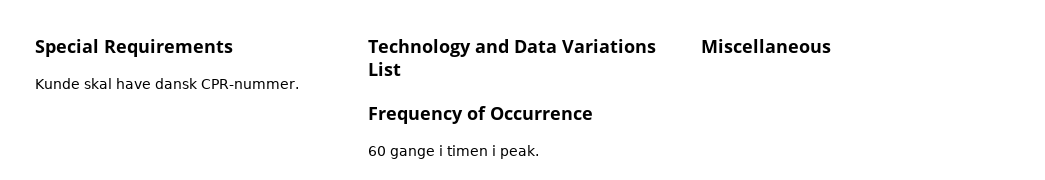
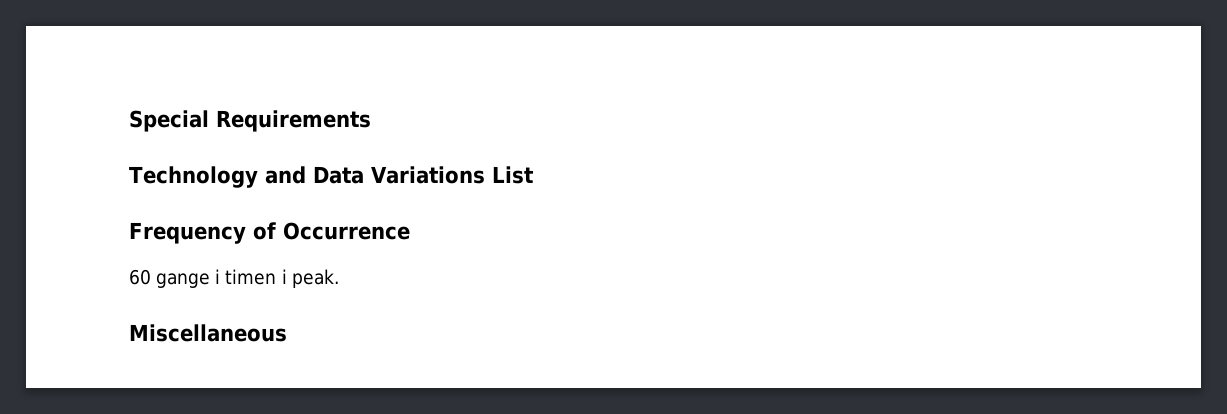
[35,78,299,89] // Kunde skal have dansk CPR-nummer. -> (371, 121) none

